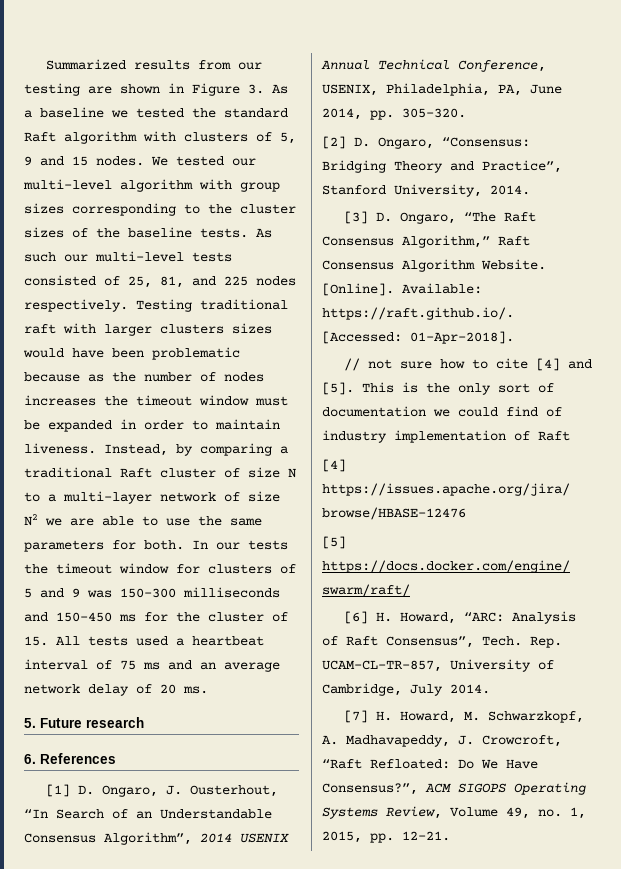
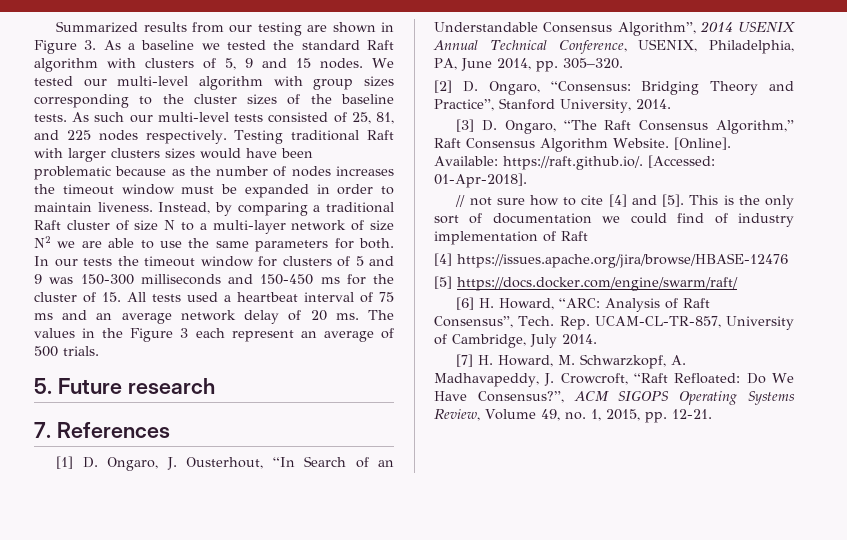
[24,324,56,334] raft -> [367,130,394,140] Raft
(208, 690) none -> [368,310,395,320] [34,328,394,342] [34,346,99,357] The values in the Figure 3 each represent an average of 500 trials.
[24,754,36,764] 6. -> [34,422,51,438] 7.

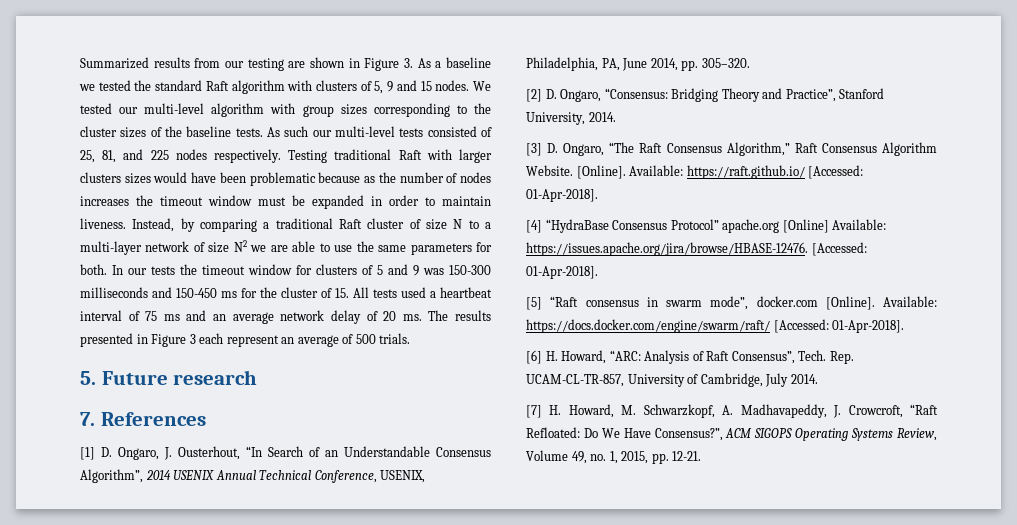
[34,328,124,338] values in the -> [455,310,492,321] [80,333,148,347] results presented in
[502,155,715,170] [434,173,527,188] [455,194,794,209] [434,213,794,227] [434,231,588,245] [434,253,788,268] [434,276,452,289] https://raft.github.io/. [Accessed: 01-Apr-2018]. // // not sure how to cite [4] and [5]. This is the only sort of documentation we could find of industry implementation of Raft // [4] https://issues.apache.org/jira/browse/HBASE-12476 // [5] -> [686,165,864,179] [526,189,598,202] [526,219,887,233] [526,242,867,256] [526,266,598,279] [526,296,937,310] https://raft.github.io/ [Accessed: 01-Apr-2018]. // [4] “HydraBase Consensus Protocol” apache.org [Online] Available: https://issues.apache.org/jira/browse/HBASE-12476. [Accessed: 01-Apr-2018]. // [5] “Raft consensus in swarm mode”, docker.com [Online]. Available:
(738, 284) none -> [773,319,905,333] [Accessed: 01-Apr-2018].

